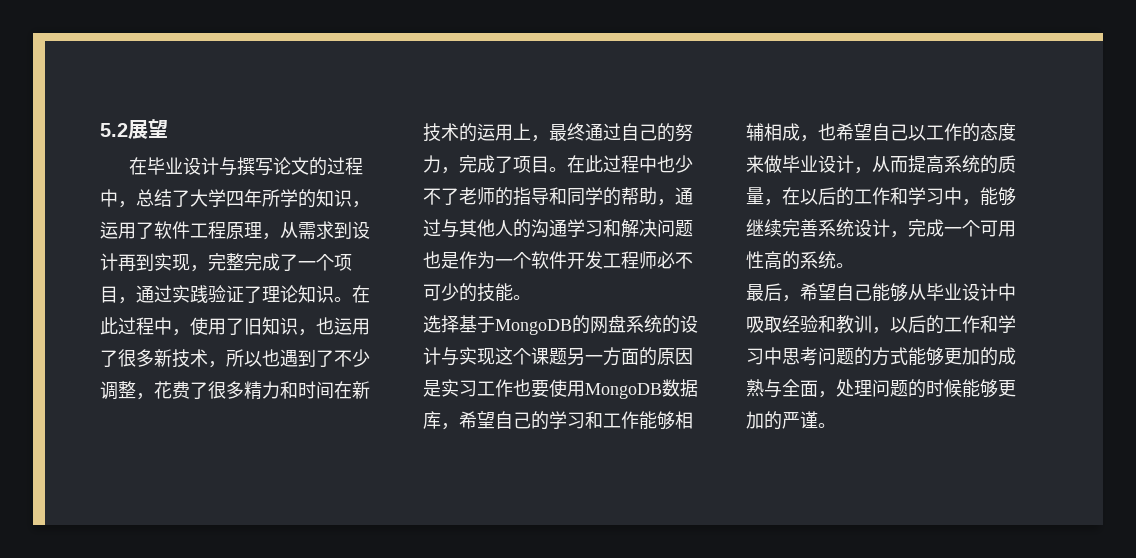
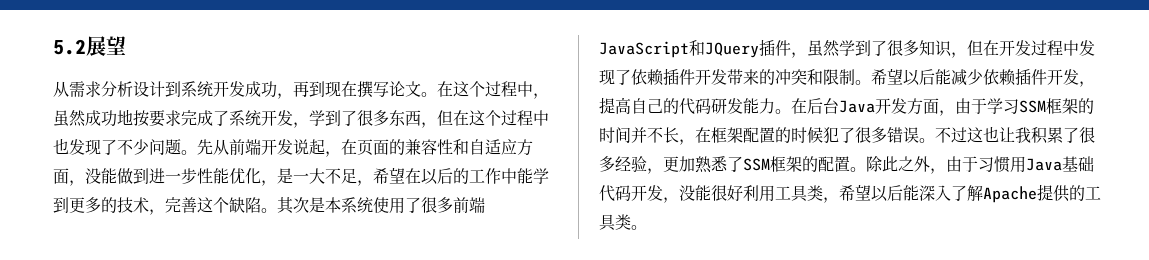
[129,157,364,176] [100,189,370,208] [100,221,370,240] [100,253,352,272] [100,285,370,304] [100,317,370,336] [100,349,370,368] [100,381,370,400] [423,123,693,142] [423,155,693,174] [423,187,693,206] [423,219,693,238] [423,251,693,269] [423,283,531,302] [423,315,698,335] [423,347,693,366] [423,379,698,399] [423,411,693,430] [746,123,1016,142] [746,155,1016,174] [746,187,1016,206] [746,219,1016,238] [746,251,854,270] [746,283,1016,302] [746,315,1016,334] [746,347,1016,366] [746,379,1016,398] [746,411,818,430] 在毕业设计与撰写论文的过程中，总结了大学四年所学的知识，运用了软件工程原理，从需求到设计再到实现，完整完成了一个项目，通过实践验证了理论知识。在此过程中，使用了旧知识，也运用了很多新技术，所以也遇到了不少调整，花费了很多精力和时间在新技术的运用上，最终通过自己的努力，完成了项目。在此过程中也少不了老师的指导和同学的帮助，通过与其他人的沟通学习和解决问题也是作为一个软件开发工程师必不可少的技能。 // 选择基于MongoDB的网盘系统的设计与实现这个课题另一方面的原因是实习工作也要使用MongoDB数据库，希望自己的学习和工作能够相辅相成，也希望自己以工作的态度来做毕业设计，从而提高系统的质量，在以后的工作和学习中，能够继续完善系统设计，完成一个可用性高的系统。 // 最后，希望自己能够从毕业设计中吸取经验和教训，以后的工作和学习中思考问题的方式能够更加的成熟与全面，处理问题的时候能够更加的严谨 -> [53,81,549,99] [53,109,549,128] [53,138,533,157] [53,167,549,186] [53,197,485,215] [599,39,1095,58] [599,68,1095,87] [599,97,1094,116] [599,126,1095,145] [599,156,1094,174] [599,184,1101,203] [599,214,631,231] 从需求分析设计到系统开发成功，再到现在撰写论文。在这个过程中，虽然成功地按要求完成了系统开发，学到了很多东西，但在这个过程中也发现了不少问题。先从前端开发说起，在页面的兼容性和自适应方面，没能做到进一步性能优化，是一大不足，希望在以后的工作中能学到更多的技术，完善这个缺陷。其次是本系统使用了很多前端JavaScript和JQuery插件，虽然学到了很多知识，但在开发过程中发现了依赖插件开发带来的冲突和限制。希望以后能减少依赖插件开发，提高自己的代码研发能力。在后台Java开发方面，由于学习SSM框架的时间并不长，在框架配置的时候犯了很多错误。不过这也让我积累了很多经验，更加熟悉了SSM框架的配置。除此之外，由于习惯用Java基础代码开发，没能很好利用工具类，希望以后能深入了解Apache提供的工具类

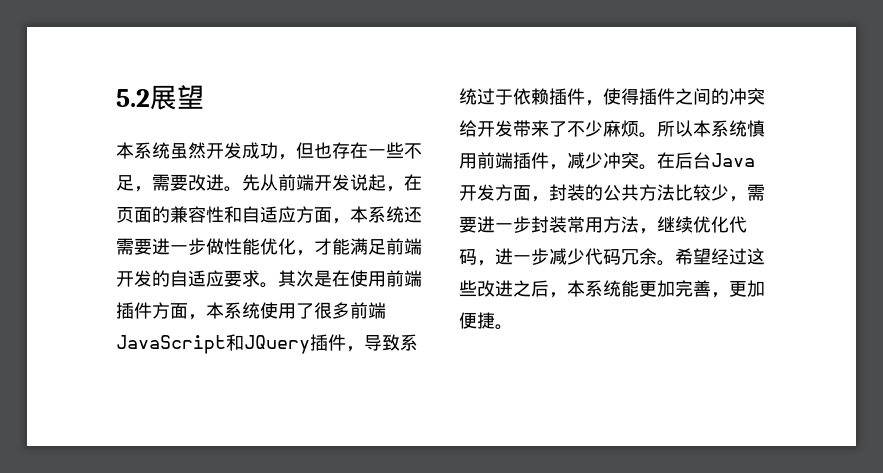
[53,81,549,99] [53,109,549,128] [53,138,181,155] 从需求分析设计到系统开发成功，再到现在撰写论文。在这个过程中，虽然成功地按要求完成了系统开发，学到了很多东西，但在这个过程中也发现了不少问题 -> [116,142,422,160] [116,174,224,192] 本系统虽然开发成功，但也存在一些不足，需要改进
[85,167,549,186] [53,197,325,215] 没能做到进一步性能优化，是一大不足，希望在以后的工作中能学到更多的技术，完善这个缺陷。其次是 -> [350,206,422,223] [116,238,422,256] [116,270,422,288] [116,302,206,320] 本系统还需要进一步做性能优化，才能满足前端开发的自适应要求。其次是在使用前端插件方面，
[807,40,1095,58] [599,68,1095,87] [599,97,775,115] 虽然学到了很多知识，但在开发过程中发现了依赖插件开发带来的冲突和限制。希望以后能减少依赖插件开发，提高自己的代码研发能力 -> [364,334,418,351] [459,88,765,106] [459,120,765,138] [459,152,639,170] 导致系统过于依赖插件，使得插件之间的冲突给开发带来了不少麻烦。所以本系统慎用前端插件，减少冲突
[955,98,1094,114] [599,126,1095,145] [599,156,1094,174] [599,184,1101,203] [599,214,631,231] 由于学习SSM框架的时间并不长，在框架配置的时候犯了很多错误。不过这也让我积累了很多经验，更加熟悉了SSM框架的配置。除此之外，由于习惯用Java基础代码开发，没能很好利用工具类，希望以后能深入了解Apache提供的工具类 -> [549,184,765,202] [459,216,747,234] [459,248,765,266] [459,280,765,298] [459,312,495,329] 封装的公共方法比较少，需要进一步封装常用方法，继续优化代码，进一步减少代码冗余。希望经过这些改进之后，本系统能更加完善，更加便捷

